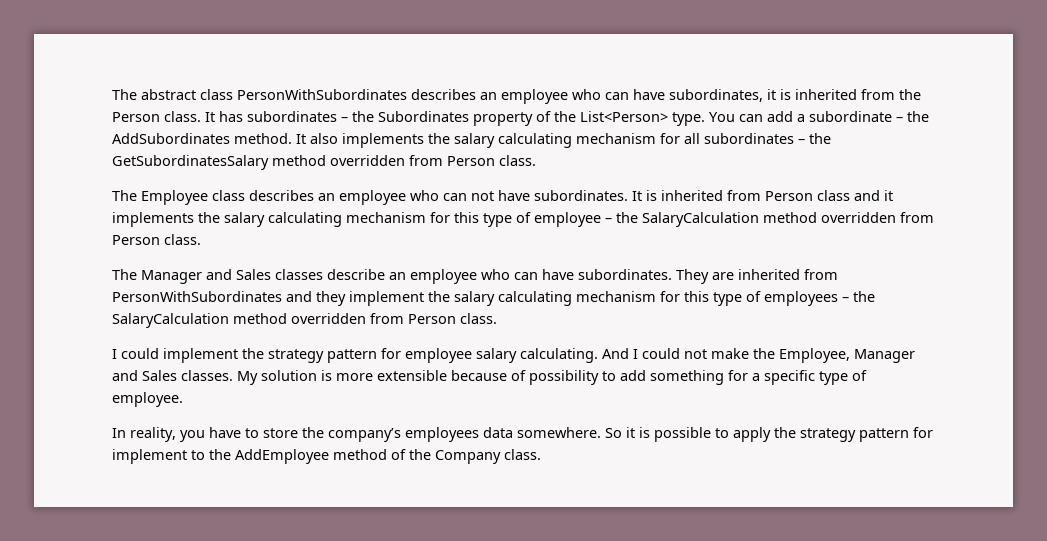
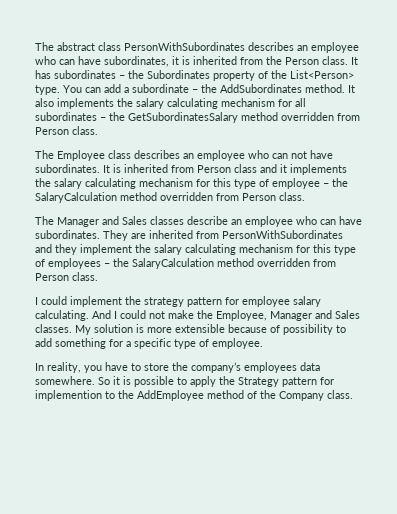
[800,427,933,442] [112,449,187,464] strategy pattern for implement -> [238,377,334,387] [35,390,102,401] Strategy pattern for implemention

